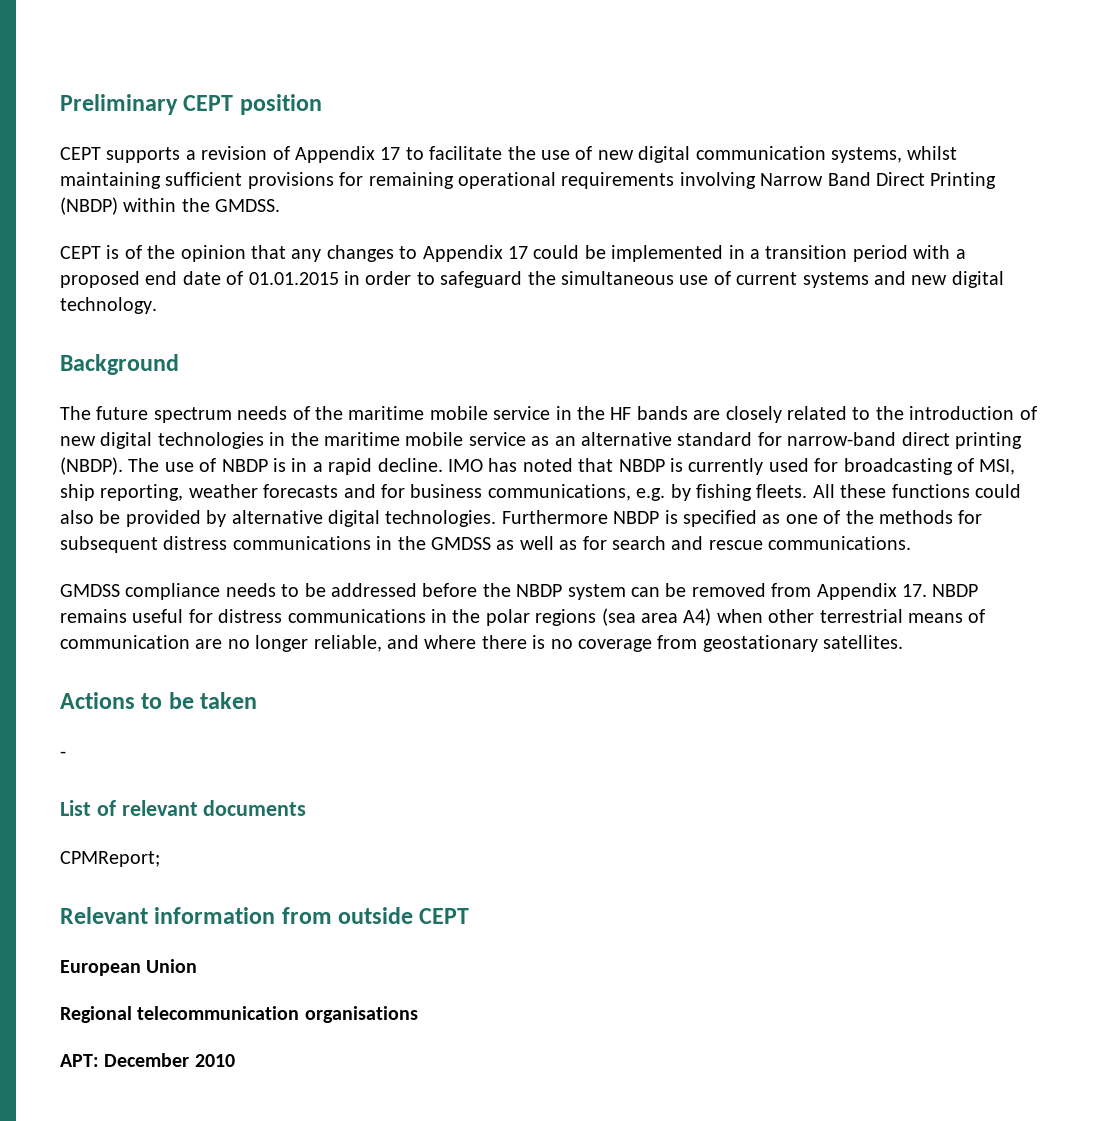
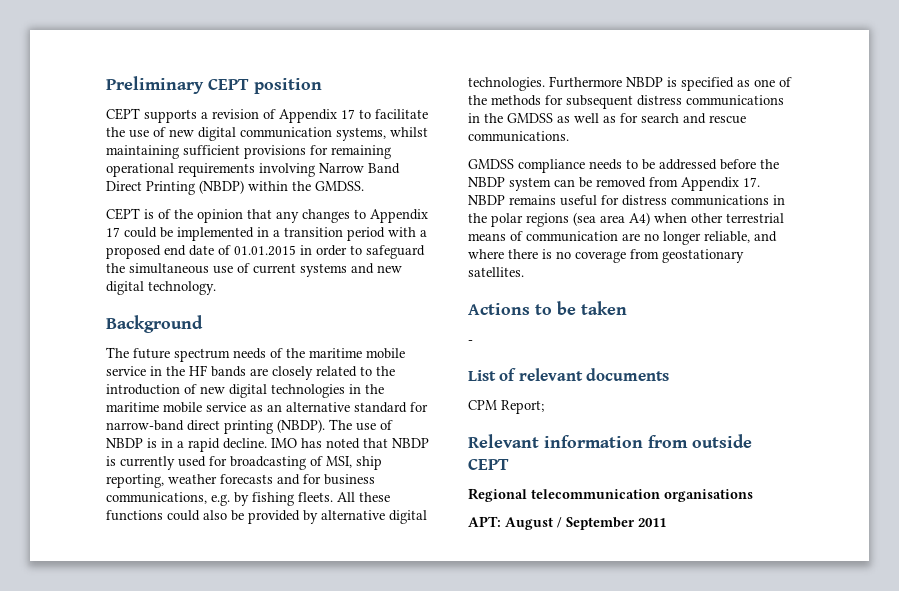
[60,851,160,867] CPMReport; -> [468,400,544,414] CPM Report;
[60,959,198,976] // European Union -> (509, 464) none
[104,1053,235,1067] December 2010 -> [505,517,666,530] August / September 2011

